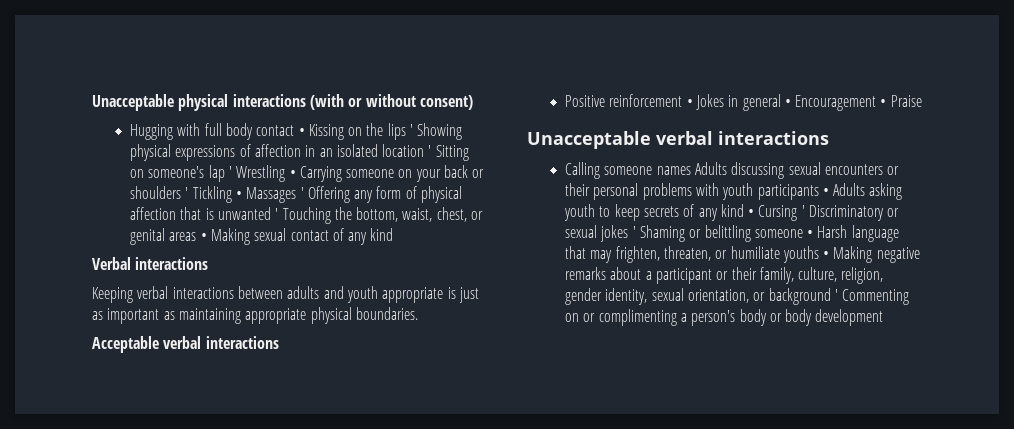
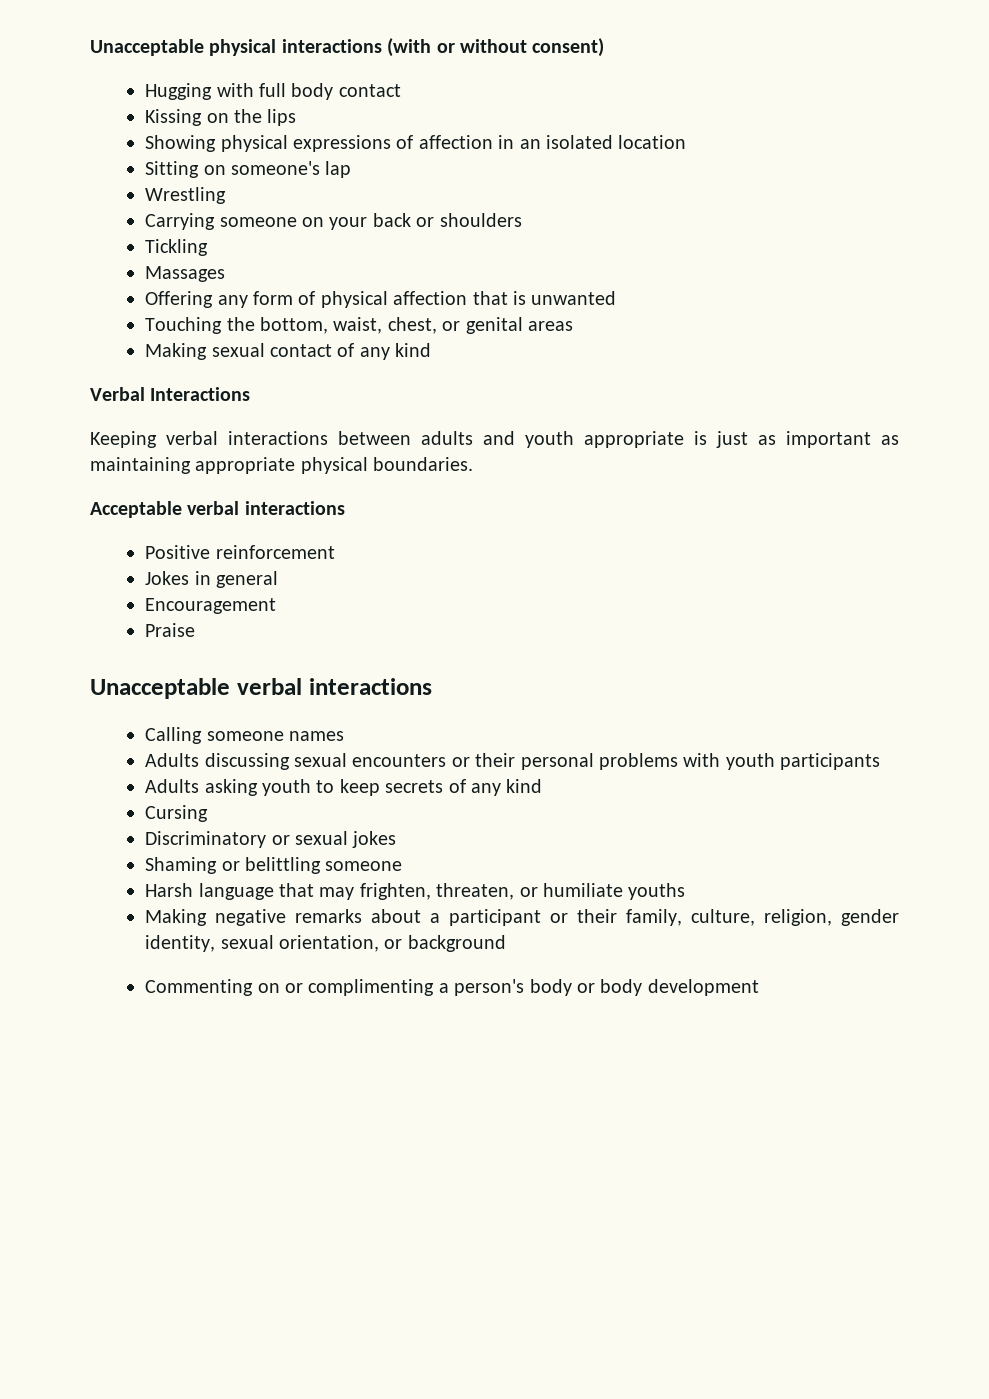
[298,128,305,136] • -> (401, 90) //
[410,124,414,136] ' -> (297, 117) //
[428,145,432,157] ' -> (687, 142) //
[228,166,232,178] ' -> (352, 169) //
[289,170,296,178] • -> (227, 195) //
[185,187,189,199] ' -> (522, 220) //
[235,191,242,199] • -> (209, 247) //
[300,187,304,199] ' -> (226, 274) //
[275,208,279,220] ' -> (617, 298) //
[200,233,207,241] • -> (574, 326) //
[135,257,209,270] interactions -> [150,387,251,401] Interactions
[686,99,693,107] • -> (335, 552) //
[784,99,791,107] • -> (279, 579) //
[880,99,887,107] • -> (277, 606) //
(691, 170) none -> (345, 736) //
[822,188,829,196] • -> (881, 761) //
[748,209,755,217] • -> (543, 786) //
[801,205,805,217] ' -> (209, 813) //
[632,226,636,238] ' -> (397, 839) //
[807,230,814,238] • -> (403, 866) //
[823,251,830,259] • -> (686, 891) //
[834,289,838,301] ' -> (506, 943) //

